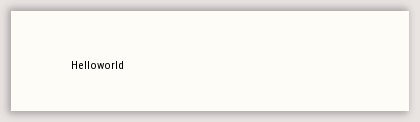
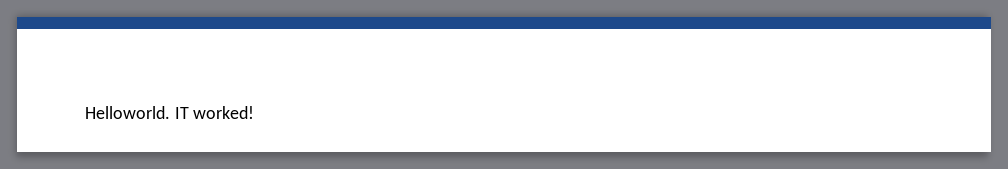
[71,61,124,69] Helloworld -> [85,106,255,119] Helloworld. IT worked!

